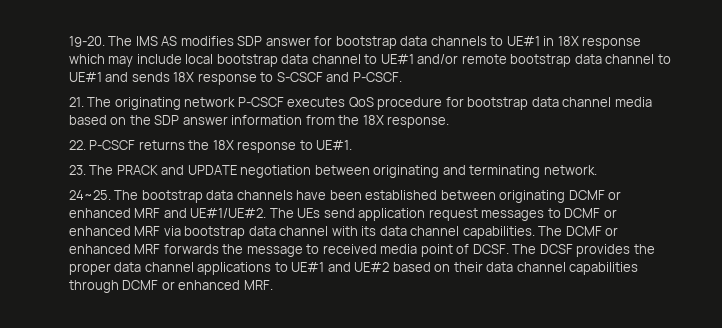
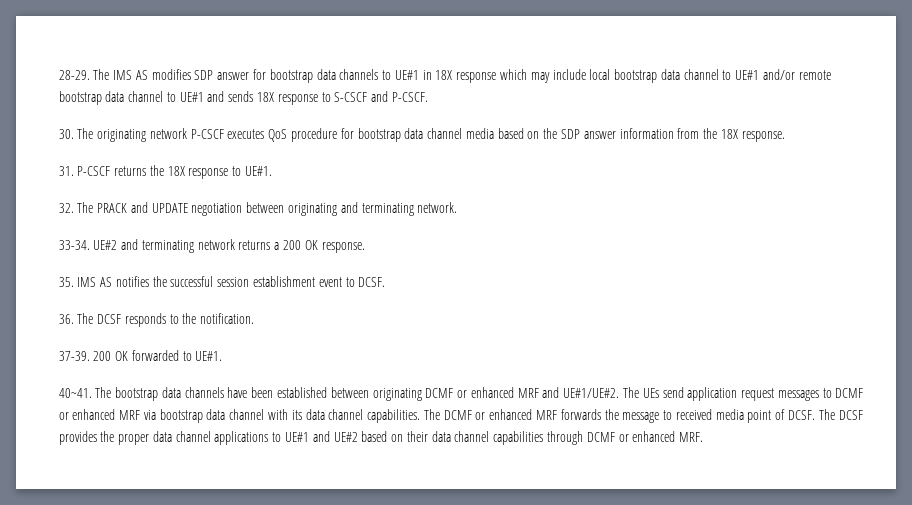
[68,36,105,47] 19-20. -> [58,70,90,80] 28-29.
[68,97,84,107] 21. -> [58,129,74,139] 30.
[68,140,86,150] 22. -> [58,166,74,176] 31.
[68,165,86,175] 23. -> [58,203,74,213] 32.
[68,190,111,200] 24~25. -> [58,239,365,253] [58,276,386,287] [58,313,255,327] [58,350,223,361] [58,388,92,398] 33-34. UE#2 and terminating network returns a 200 OK response. // 35. IMS AS notifies the successful session establishment event to DCSF. // 36. The DCSF responds to the notification. // 37-39. 200 OK forwarded to UE#1. // 40~41.

